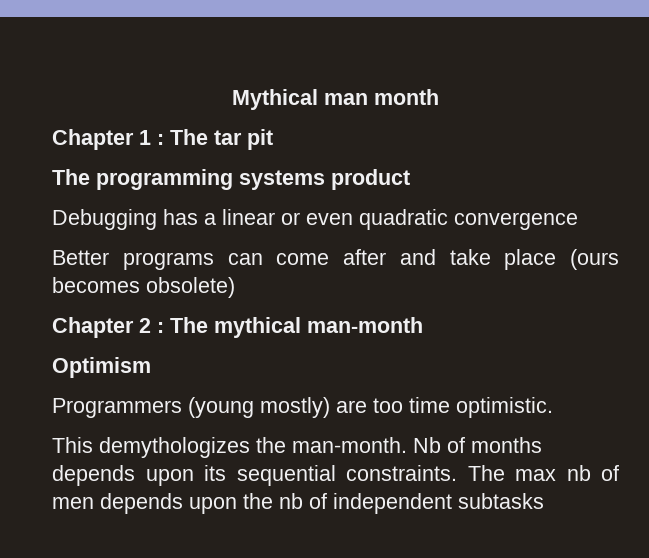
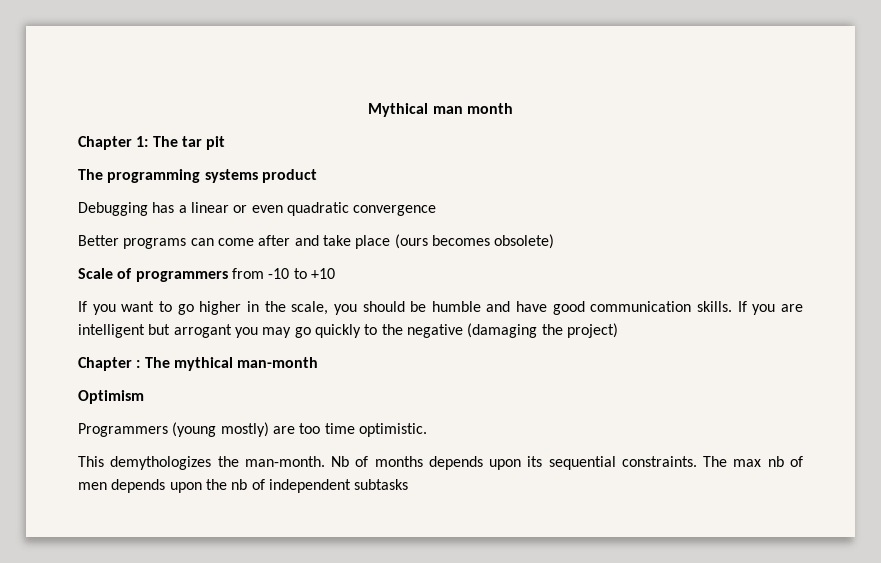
[139,130,164,145] 1 : -> [136,136,149,147] 1:
[52,317,151,338] // Chapter 2 -> [78,268,335,282] [78,301,803,315] [78,323,618,338] [78,357,132,371] // Scale of programmers from -10 to +10 // If you want to go higher in the scale, you should be humble and have good communication skills. If you are intelligent but arrogant you may go quickly to the negative (damaging the project) // Chapter

